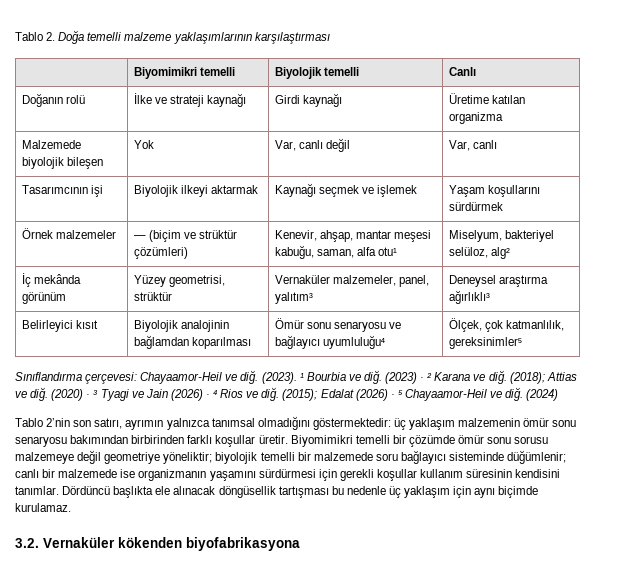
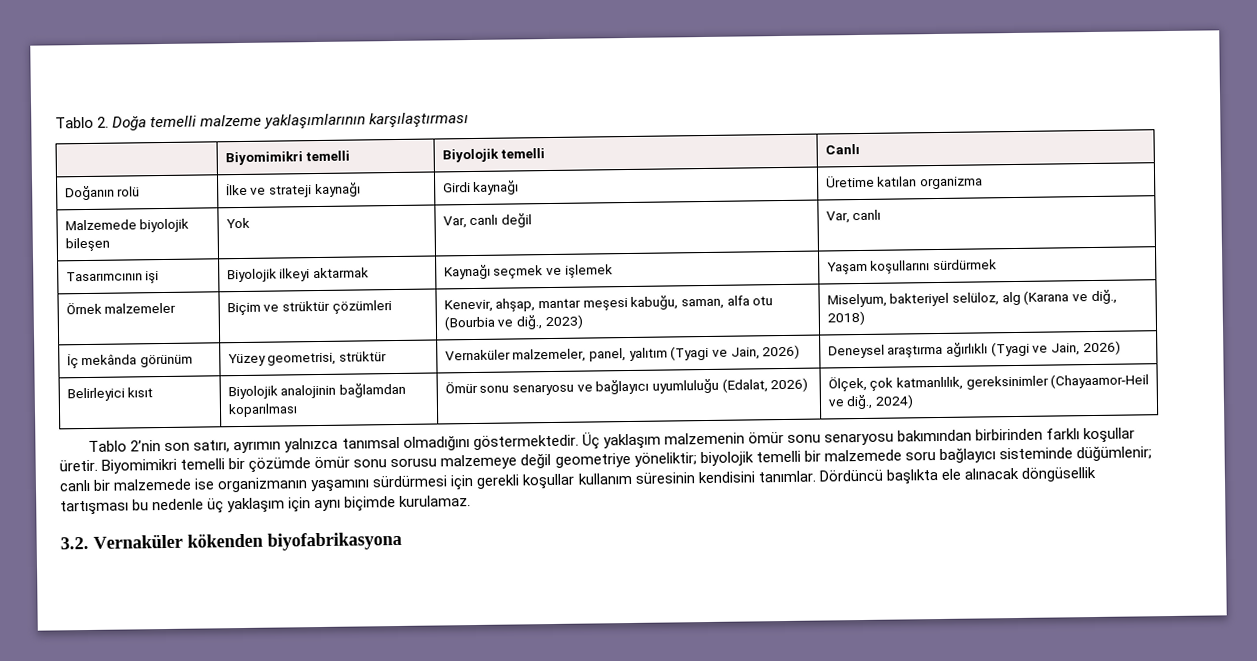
[133,230,182,242] — (biçim -> [226,302,261,316] Biçim
[133,247,188,259] çözümleri) -> [331,300,392,314] çözümleri
[378,247,398,256] [448,230,555,242] [448,247,511,259] otu¹ | Miselyum, bakteriyel selüloz, alg² -> [752,296,774,306] [443,314,583,331] [826,289,1117,308] [826,310,865,326] otu (Bourbia ve diğ., 2023) | Miselyum, bakteriyel selüloz, alg (Karana ve diğ., 2018)
[274,292,313,304] [448,275,549,287] [448,290,490,304] yalıtım³ | Deneysel araştırma ağırlıklı³ -> [628,344,801,362] [827,340,1121,359] yalıtım (Tyagi ve Jain, 2026) | Deneysel araştırma ağırlıklı (Tyagi ve Jain, 2026)
[323,335,386,349] uyumluluğu⁴ -> [651,377,809,394] uyumluluğu (Edalat, 2026)
[448,337,522,349] [15,370,577,384] [15,387,559,401] gereksinimler⁵ // Sınıflandırma çerçevesi: Chayaamor-Heil ve diğ. (2023). ¹ Bourbia ve diğ. (2023) · ² Karana ve diğ. (2018); Attias ve diğ. (2020) · ³ Tyagi ve Jain (2026) · ⁴ Rios ve diğ. (2015); Edalat (2026) · ⁵ Chayaamor-Heil ve diğ. (2024) -> [965,373,1150,390] [827,394,914,410] gereksinimler (Chayaamor-Heil ve diğ., 2024)
[312,418,406,430] göstermektedir: üç -> [472,431,600,451] göstermektedir. Üç

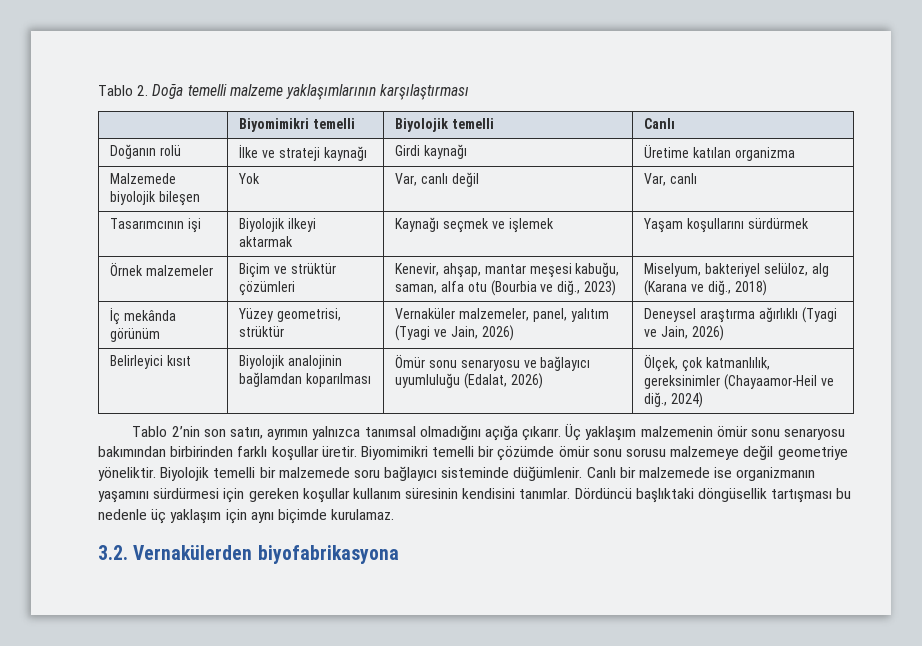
[472,434,579,451] göstermektedir. -> [484,425,562,441] açığa çıkarır.
[633,451,754,467] yöneliktir; biyolojik -> [98,467,210,481] yöneliktir. Biyolojik
[1075,445,1152,462] [59,479,91,492] düğümlenir; canlı -> [513,466,616,481] düğümlenir. Canlı
[476,474,521,489] gerekli -> [248,488,299,502] gereken
[885,467,1019,485] başlıkta ele alınacak -> [635,488,694,503] başlıktaki
[93,532,263,549] Vernaküler kökenden -> [133,545,253,560] Vernakülerden

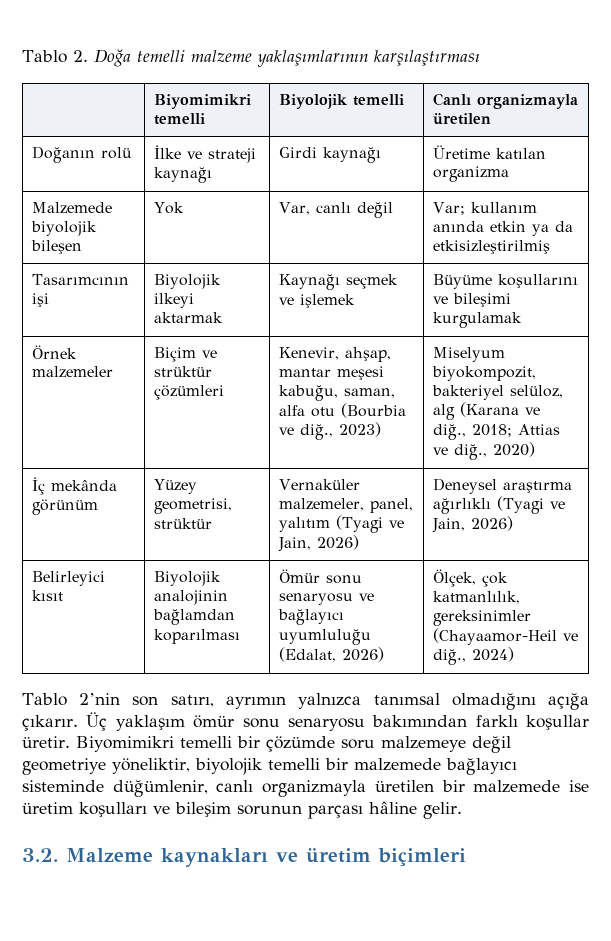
(676, 123) none -> [477,94,579,109] [433,113,492,125] organizmayla üretilen
[644,173,698,186] Var, canlı -> [433,202,538,215] [433,221,574,236] [433,240,551,254] Var; kullanım anında etkin ya da etkisizleştirilmiş
[643,218,809,233] Yaşam koşullarını sürdürmek -> [433,274,579,289] [433,293,512,307] [433,312,523,328] Büyüme koşullarını ve bileşimi kurgulamak
[644,263,702,277] Miselyum, -> [433,347,506,362] [432,366,537,381] Miselyum biyokompozit,
[734,280,767,296] 2018) -> [472,424,561,437] [433,442,536,460] 2018; Attias ve diğ., 2020)
[640,426,713,437] malzemenin -> (185, 723) none
[170,446,234,457] birbirinden -> (468, 721) none
[558,446,667,457] ömür sonu sorusu -> [340,739,375,749] soru
[98,467,210,481] yöneliktir. Biyolojik -> [112,758,262,775] yöneliktir, biyolojik
[353,469,380,478] soru -> (441, 764) none
[513,466,816,481] [98,488,852,503] [98,509,395,524] [98,545,399,564] düğümlenir. Canlı bir malzemede ise organizmanın yaşamını sürdürmesi için gereken koşullar kullanım süresinin kendisini tanımlar. Dördüncü başlıktaki döngüsellik tartışması bu nedenle üç yaklaşım için aynı biçimde kurulamaz. // 3.2. Vernakülerden biyofabrikasyona -> [112,780,589,797] [22,801,462,819] [22,848,466,867] düğümlenir, canlı organizmayla üretilen bir malzemede ise üretim koşulları ve bileşim sorunun parçası hâline gelir. // 3.2. Malzeme kaynakları ve üretim biçimleri

